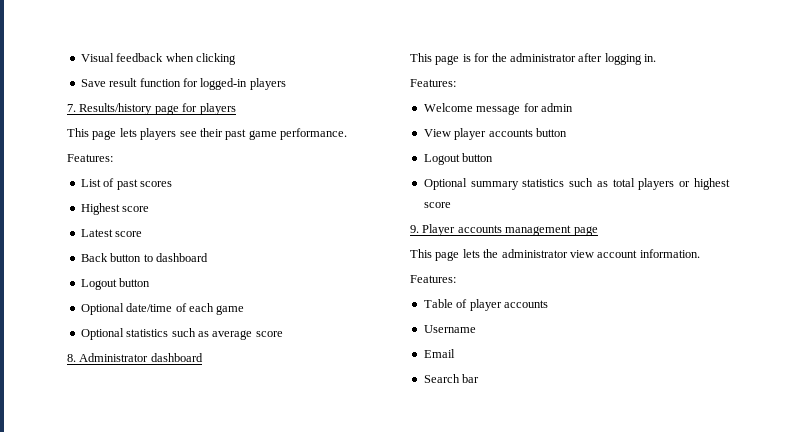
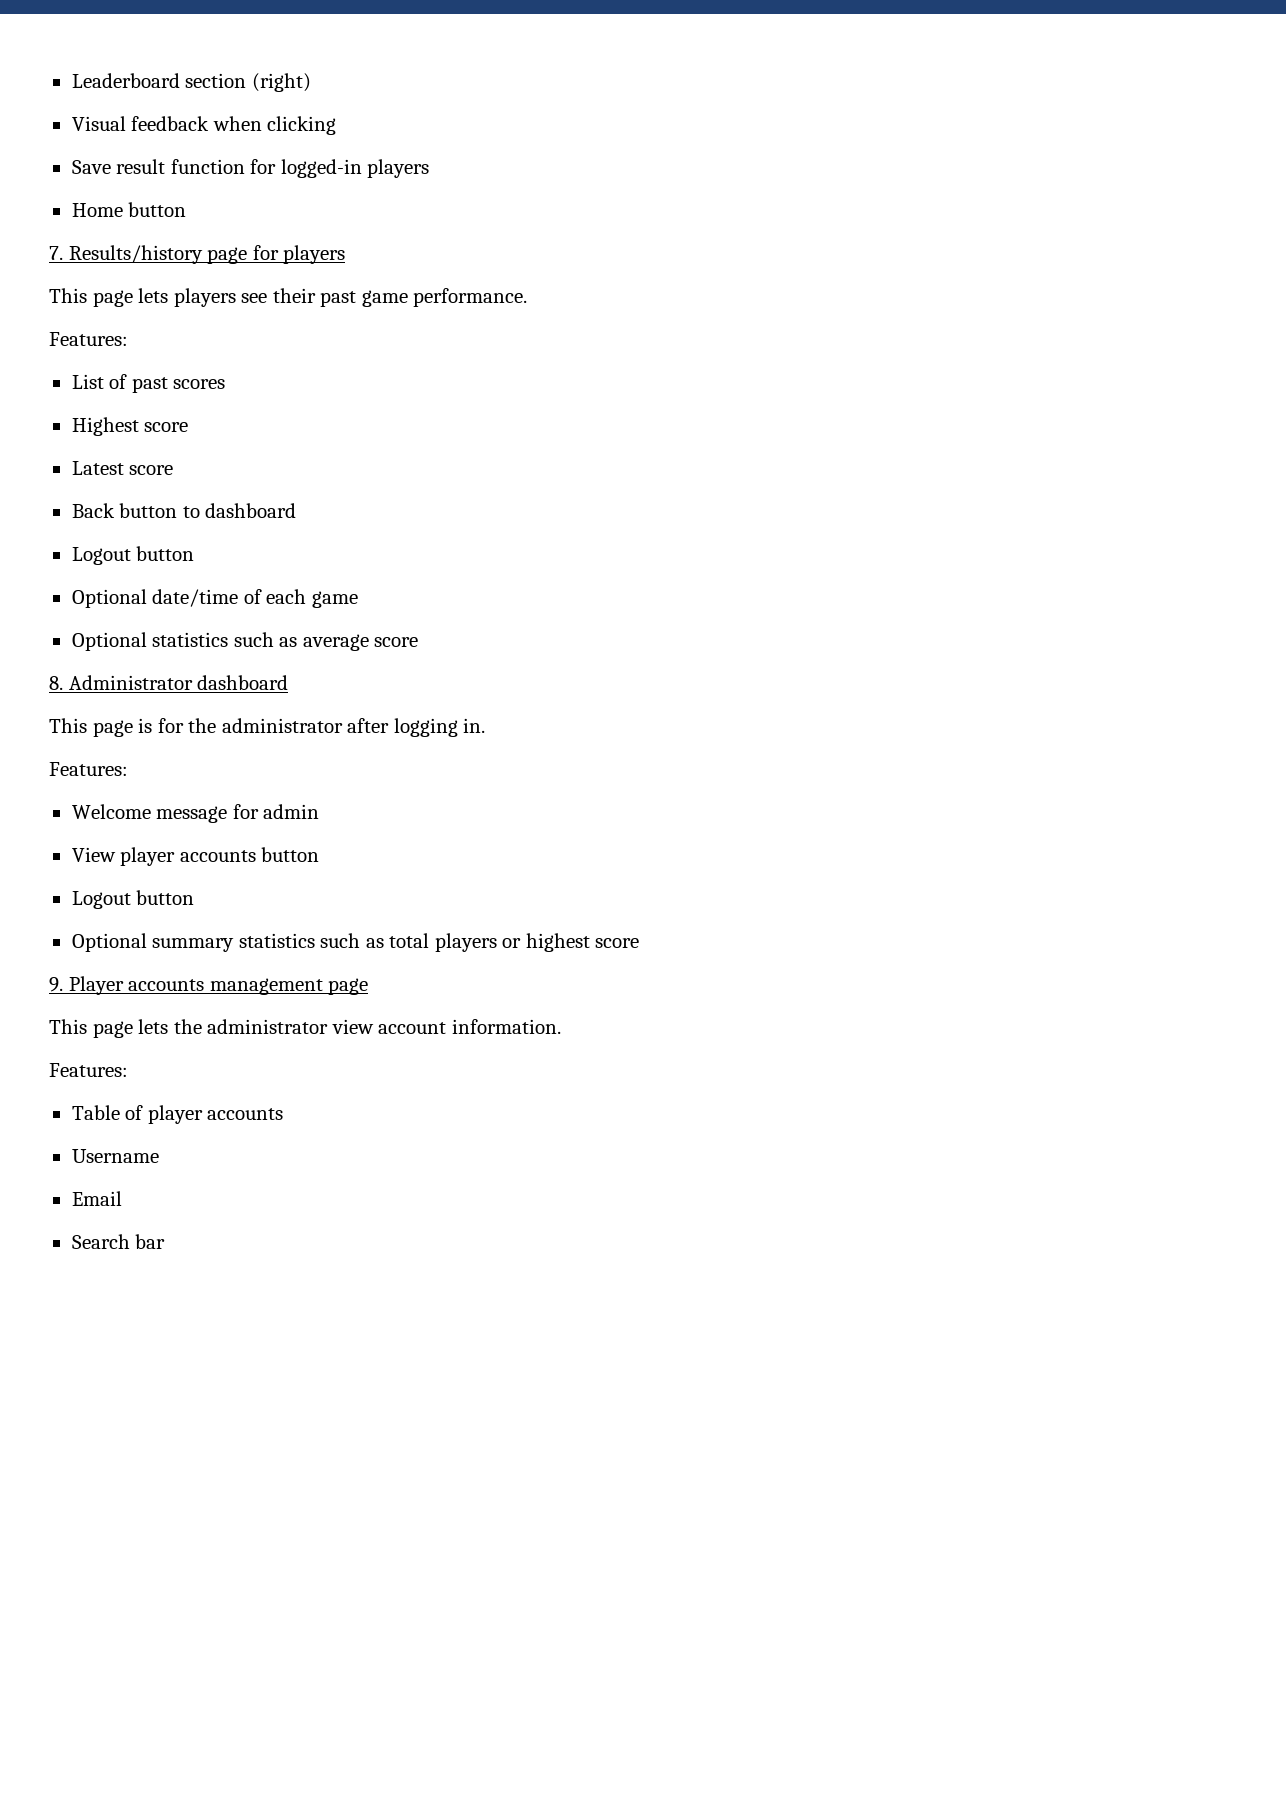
(80, 57) none -> [71,73,311,92] Leaderboard section (right) //
(286, 84) none -> [71,202,187,217] // Home button

